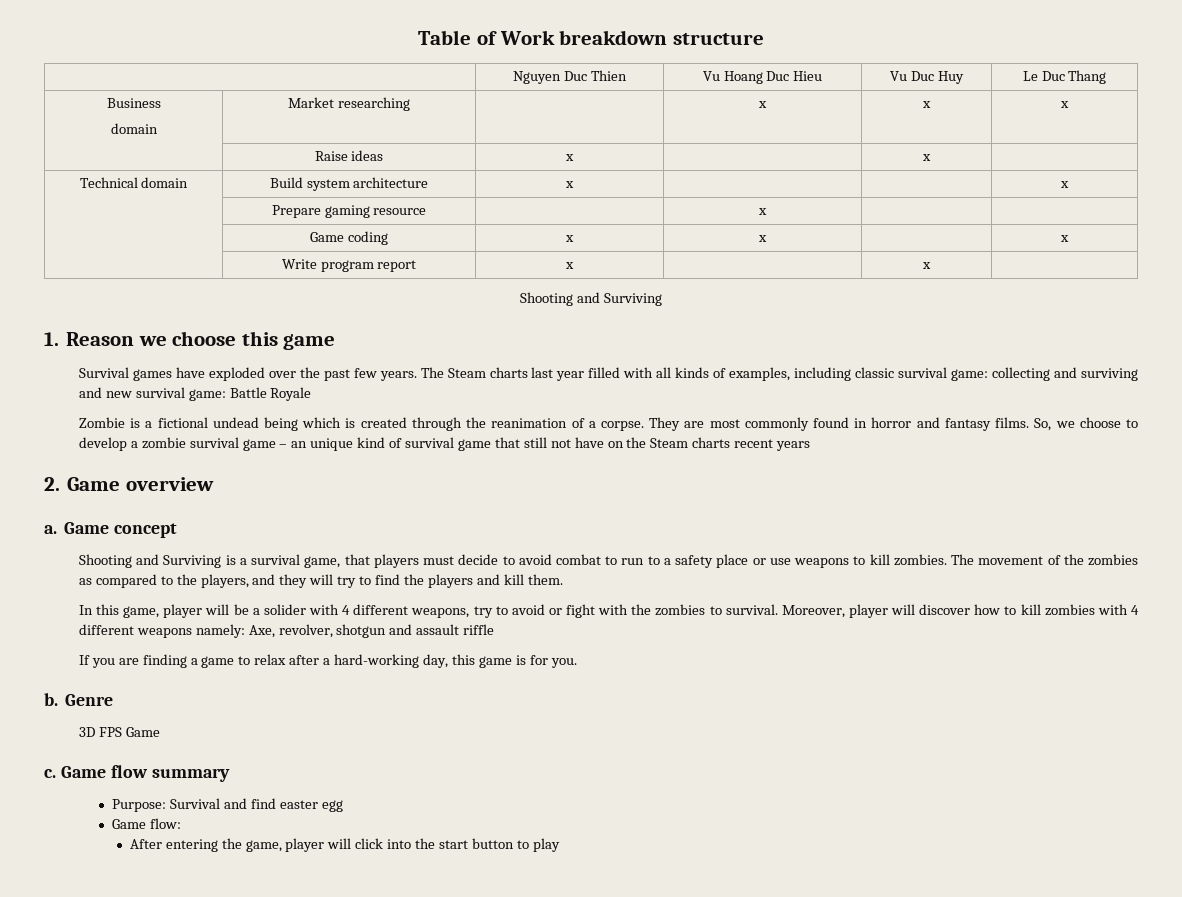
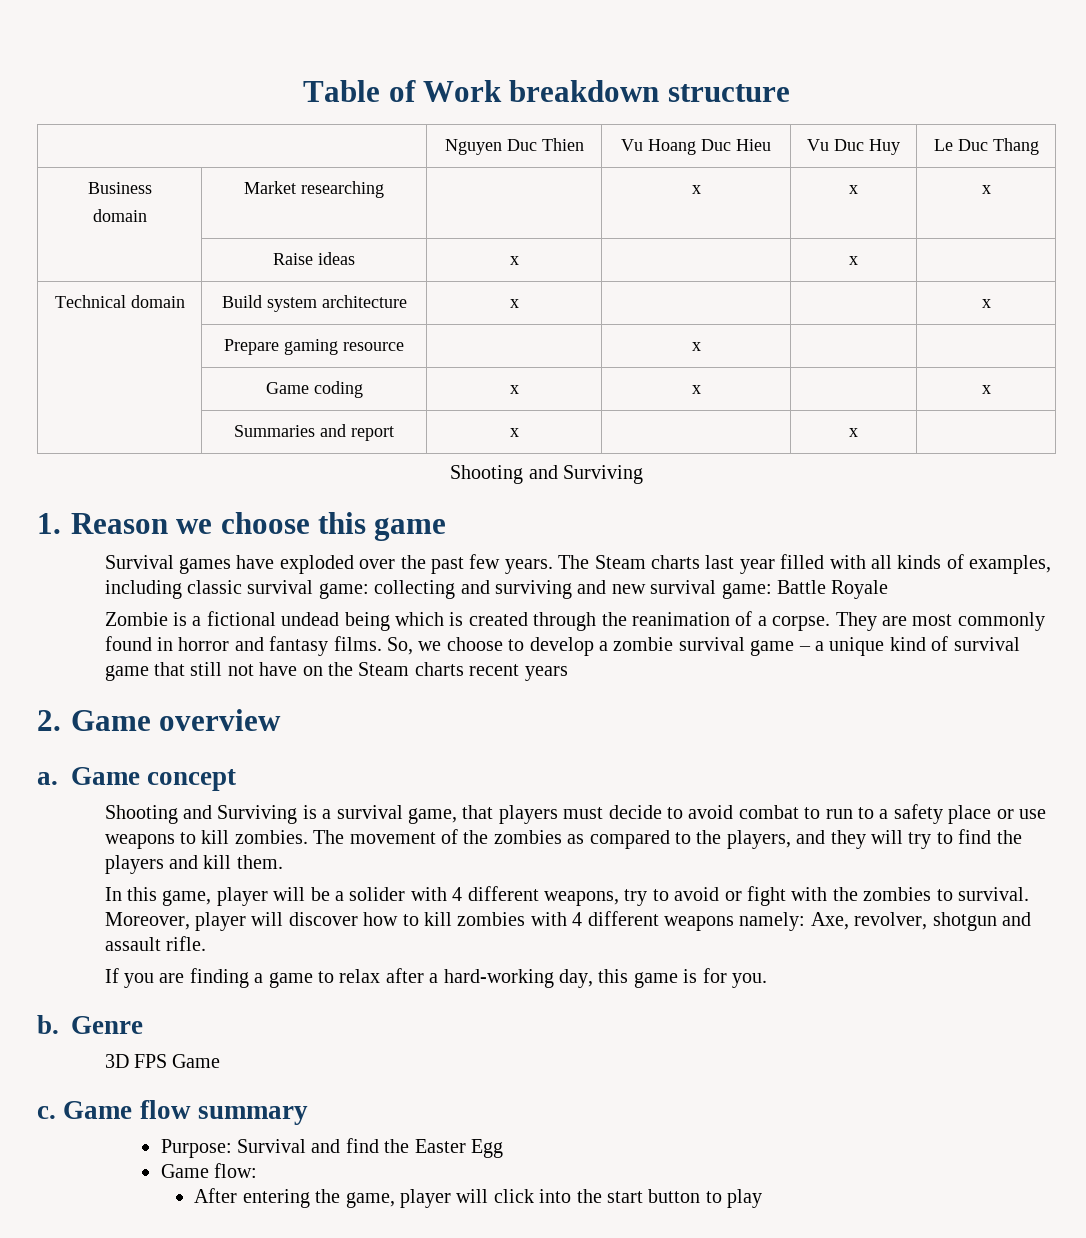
[281,259,374,272] Write program -> [234,424,346,437] Summaries and
[291,441,308,448] an -> [815,641,825,651] a
[463,624,495,635] riffle -> [166,936,207,951] rifle.
[279,800,343,812] easter egg -> [384,1139,503,1158] the Easter Egg

